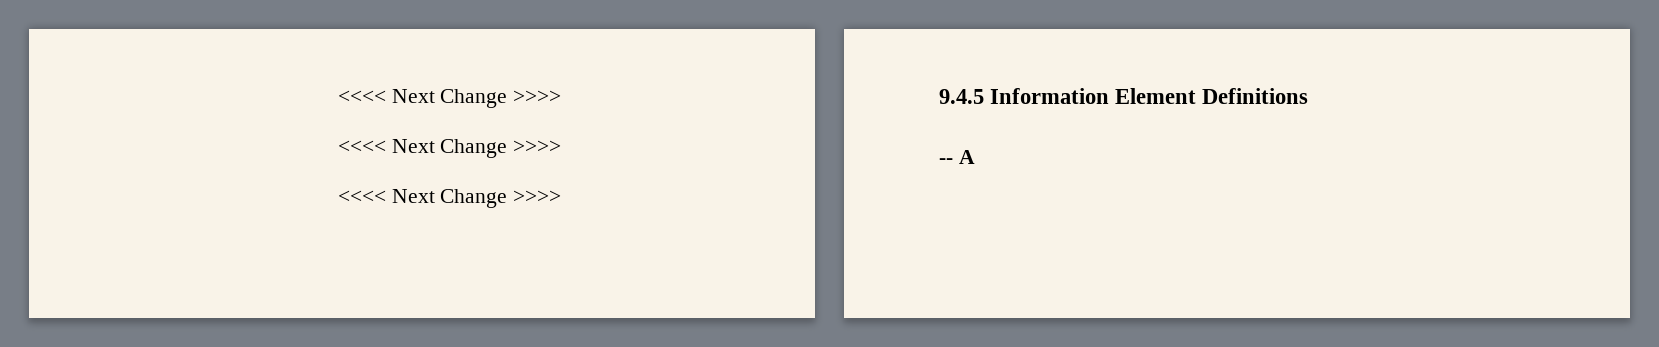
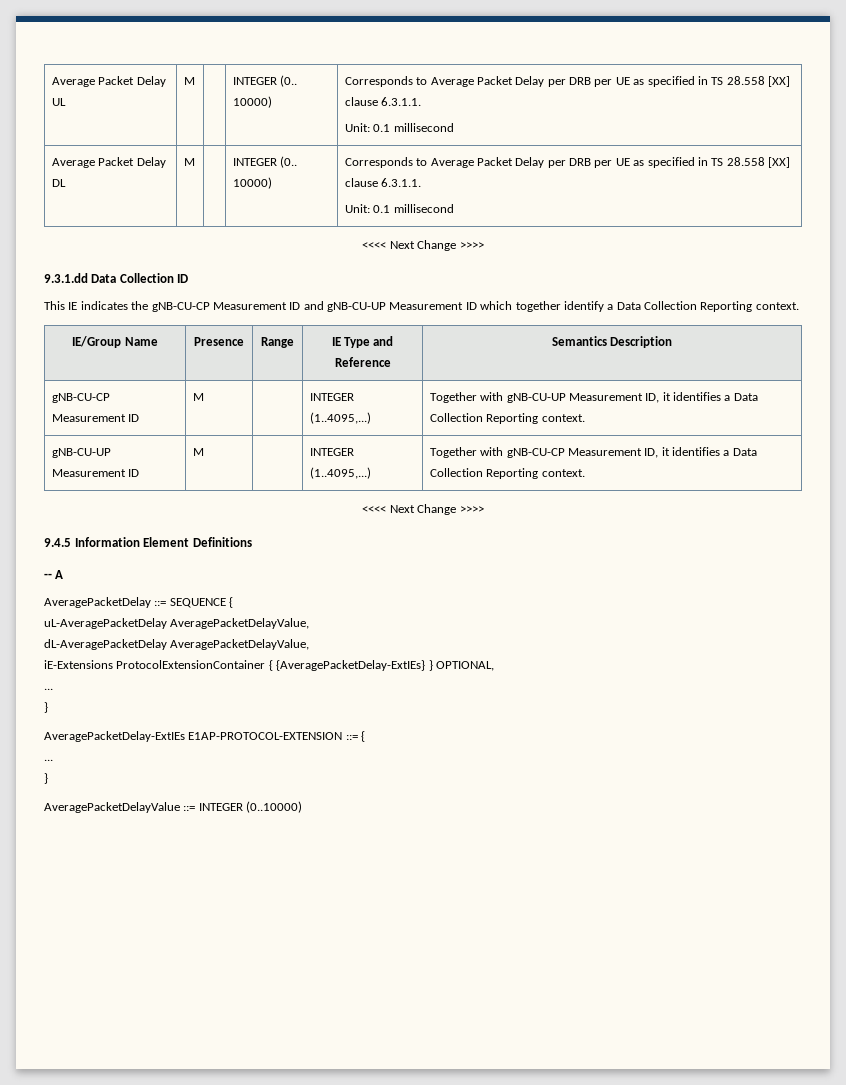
[337,89,562,108] [337,139,562,158] <<<< Next Change >>>> // <<<< Next Change >>>> -> [51,76,166,87] [51,98,66,106] [183,77,195,85] [232,75,298,87] [232,96,272,108] [344,76,791,87] [344,97,422,106] [344,123,454,132] [51,157,166,168] [51,179,66,187] [183,158,195,166] [232,156,298,168] [232,177,272,189] [344,157,791,168] [344,178,422,187] [344,204,454,213] [362,240,484,251] [44,273,189,283] [44,301,799,312] [72,336,158,348] [194,337,244,346] [261,337,294,348] [331,336,394,348] [334,357,391,367] [551,336,673,348] [51,393,110,403] [51,414,140,422] [192,393,204,401] [309,393,354,401] [309,412,371,424] [429,392,758,403] [429,413,585,424] [51,448,111,458] [51,469,140,477] [192,448,204,456] [309,448,354,456] [309,467,371,479] [429,447,757,458] [429,468,585,479] Average Packet Delay UL | M | | INTEGER (0.. 10000) | Corresponds to Average Packet Delay per DRB per UE as specified in TS 28.558 [XX] clause 6.3.1.1. // Unit: 0.1 millisecond // Average Packet Delay DL | M | | INTEGER (0.. 10000) | Corresponds to Average Packet Delay per DRB per UE as specified in TS 28.558 [XX] clause 6.3.1.1. // Unit: 0.1 millisecond // <<<< Next Change >>>> // 9.3.1.dd Data Collection ID // This IE indicates the gNB-CU-CP Measurement ID and gNB-CU-UP Measurement ID which together identify a Data Collection Reporting context. // IE/Group Name | Presence | Range | IE Type and Reference | Semantics Description // gNB-CU-CP Measurement ID | M | | INTEGER (1..4095,...) | Together with gNB-CU-UP Measurement ID, it identifies a Data Collection Reporting context. // gNB-CU-UP Measurement ID | M | | INTEGER (1..4095,...) | Together with gNB-CU-CP Measurement ID, it identifies a Data Collection Reporting context.
(975, 157) none -> [44,597,234,608] [44,618,310,629] [44,639,310,650] [44,660,494,671] [44,688,53,690] [44,702,48,713] [44,731,366,742] [44,759,53,761] [44,773,48,784] [44,801,303,813] // AveragePacketDelay ::= SEQUENCE { // uL-AveragePacketDelay AveragePacketDelayValue, // dL-AveragePacketDelay AveragePacketDelayValue, // iE-Extensions ProtocolExtensionContainer { {AveragePacketDelay-ExtIEs} } OPTIONAL, // ... // } // AveragePacketDelay-ExtIEs E1AP-PROTOCOL-EXTENSION ::= { // ... // } // AveragePacketDelayValue ::= INTEGER (0..10000)

